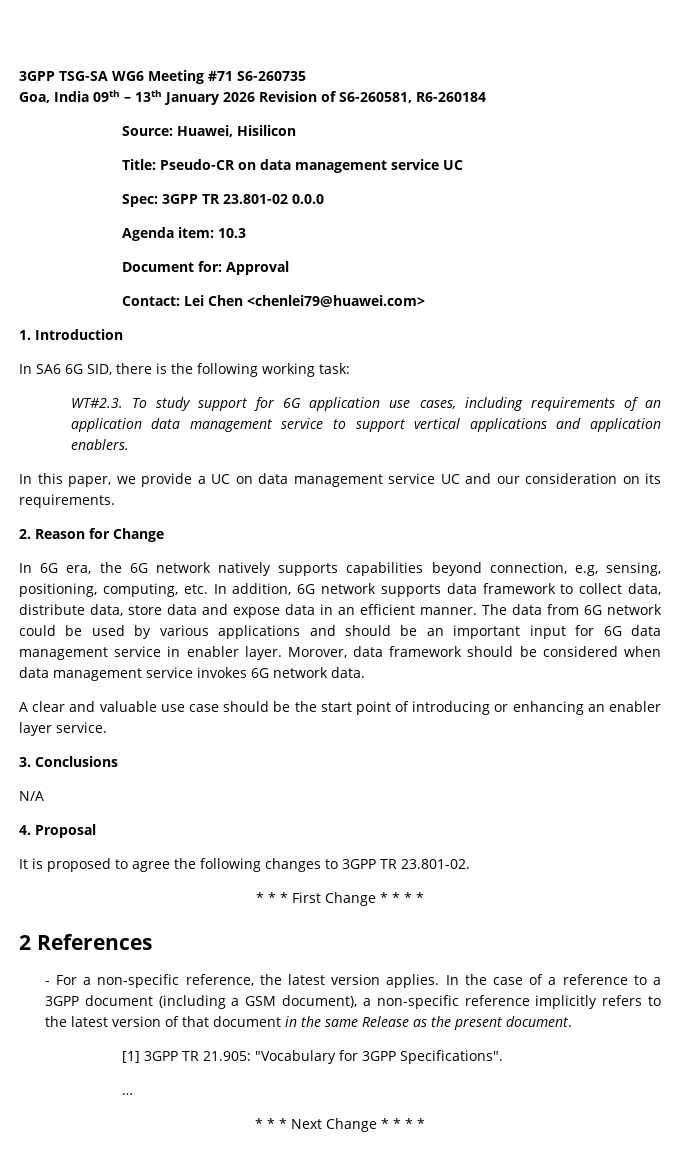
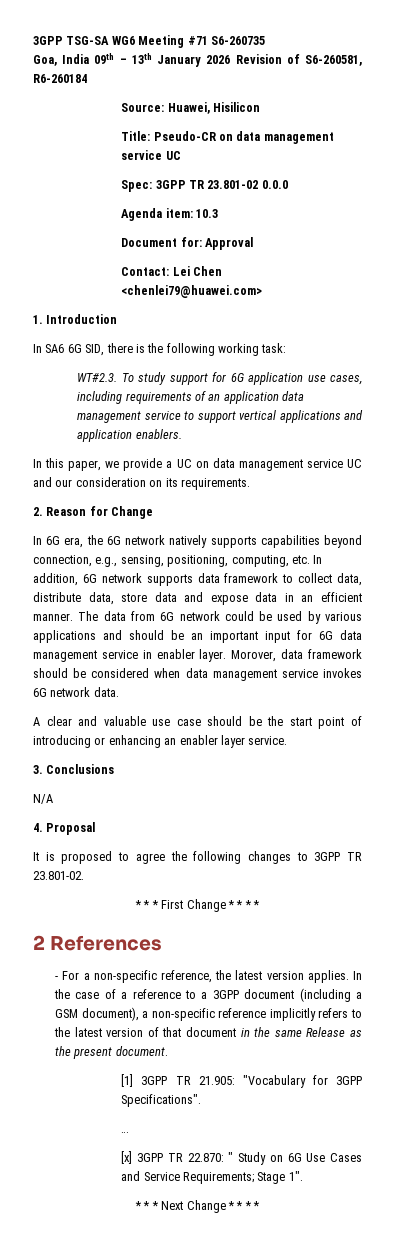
[574,565,598,576] e.g, -> [95,557,118,567] e.g.,
(134, 1094) none -> [121,1151,362,1165] [121,1171,303,1184] // [x] 3GPP TR 22.870: " Study on 6G Use Cases and Service Requirements; Stage 1".

